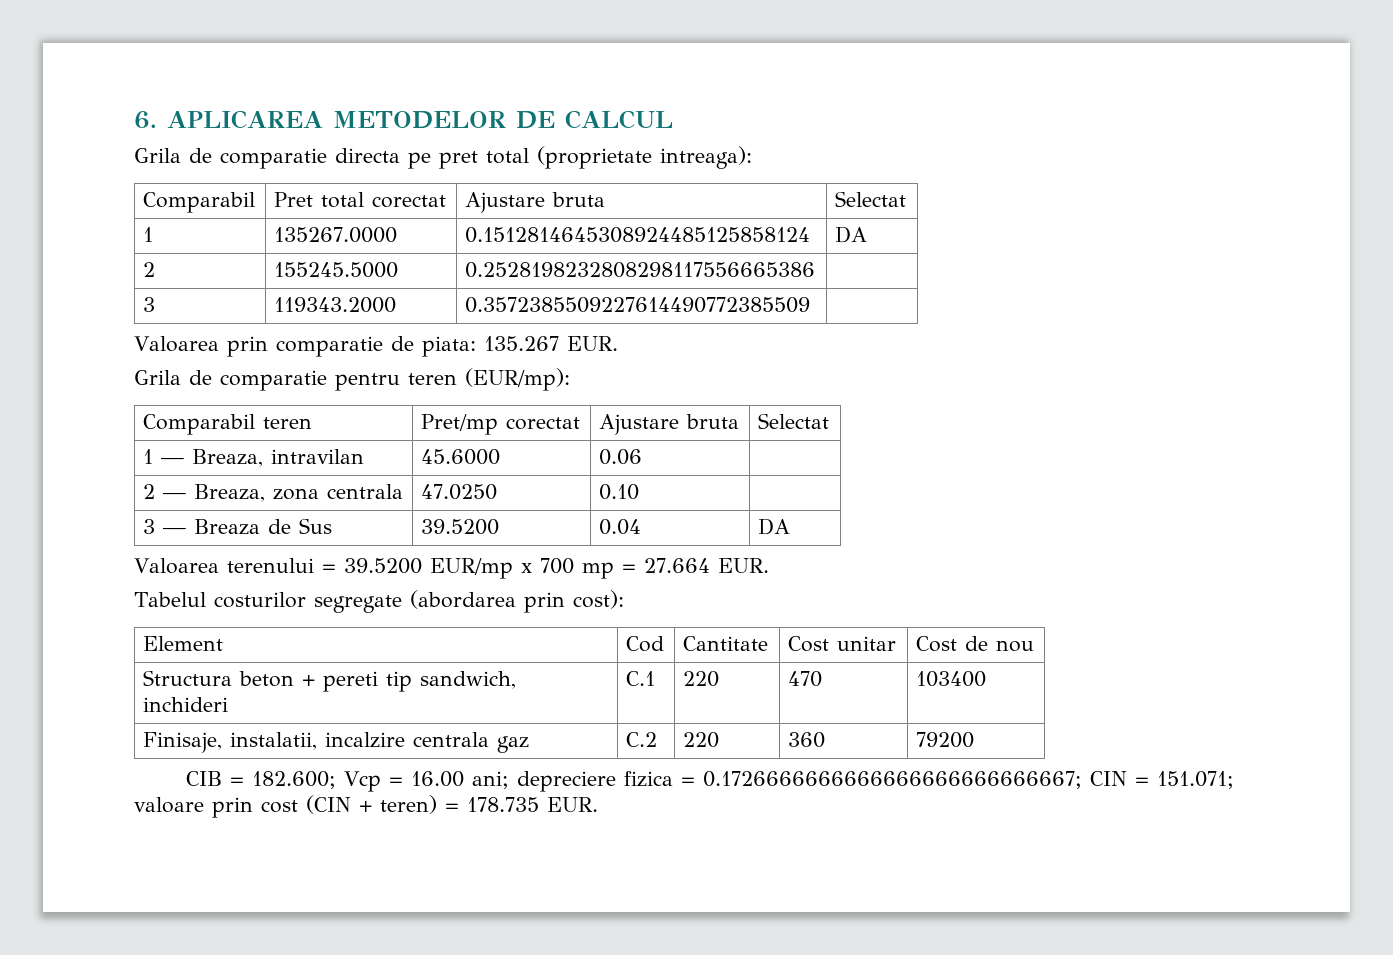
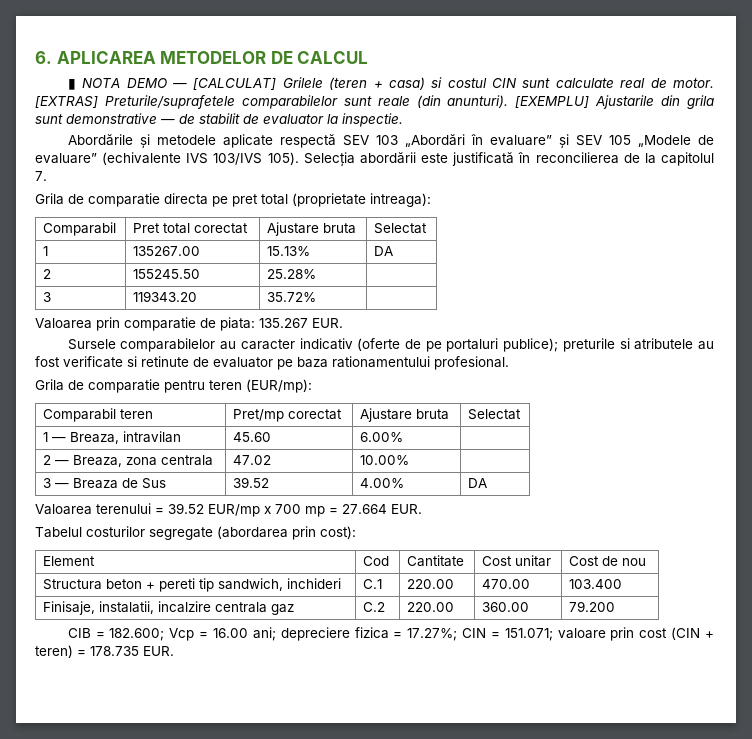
(673, 119) none -> [67,77,714,90] [35,95,714,109] [35,113,403,127] [67,134,714,149] [35,152,714,167] [35,171,47,181] // ▮ NOTA DEMO — [CALCULAT] Grilele (teren + casa) si costul CIN sunt calculate real de motor. [EXTRAS] Preturile/suprafetele comparabilelor sunt reale (din anunturi). [EXEMPLU] Ajustarile din grila sunt demonstrative — de stabilit de evaluator la inspectie. // Abordările și metodele aplicate respectă SEV 103 „Abordări în evaluare” și SEV 105 „Modele de evaluare” (echivalente IVS 103/IVS 105). Selecția abordării este justificată în reconcilierea de la capitolul 7.
[274,227,398,243] [465,227,811,243] 135267.0000 | 0.1512814645308924485125858124 -> [133,246,201,256] [267,246,311,256] 135267.00 | 15.13%
[274,262,399,278] [465,262,816,278] 155245.5000 | 0.2528198232808298117556665386 -> [133,269,201,279] [267,269,317,279] 155245.50 | 25.28%
[274,297,397,313] [465,297,811,313] 119343.2000 | 0.3572385509227614490772385509 -> [133,291,198,302] [267,292,317,302] 119343.20 | 35.72%
(618, 343) none -> [67,338,715,352] [35,356,509,370] // Sursele comparabilelor au caracter indicativ (oferte de pe portaluri publice); preturile si atributele au fost verificate si retinute de evaluator pe baza rationamentului profesional.
[421,449,501,465] [599,449,643,465] 45.6000 | 0.06 -> [233,432,272,442] [360,432,404,442] 45.60 | 6.00%
[421,484,498,500] [599,484,640,500] 47.0250 | 0.10 -> [233,455,272,465] [360,455,410,465] 47.02 | 10.00%
[421,519,500,535] [599,519,642,535] 39.5200 | 0.04 -> [233,477,270,488] [360,478,405,488] 39.52 | 4.00%
[343,558,422,574] 39.5200 -> [168,503,204,514] 39.52
[683,671,720,687] [788,671,823,687] [916,671,987,687] 220 | 470 | 103400 -> [407,579,455,589] [482,579,531,589] [569,579,623,589] 220.00 | 470.00 | 103.400
[683,732,720,748] [788,732,826,748] [916,732,975,748] 220 | 360 | 79200 -> [407,602,455,612] [482,602,530,612] [569,601,616,612] 220.00 | 360.00 | 79.200
[703,771,1083,789] 0.1726666666666666666666666667; -> [407,628,458,641] 17.27%;

